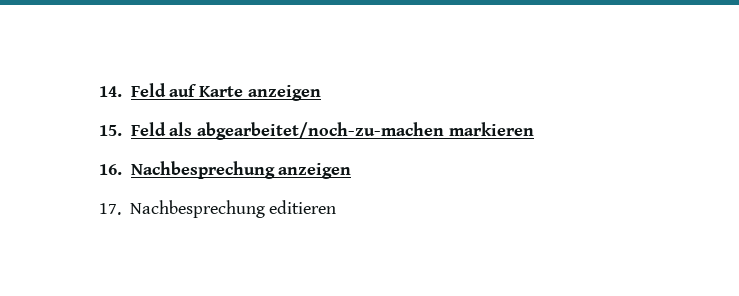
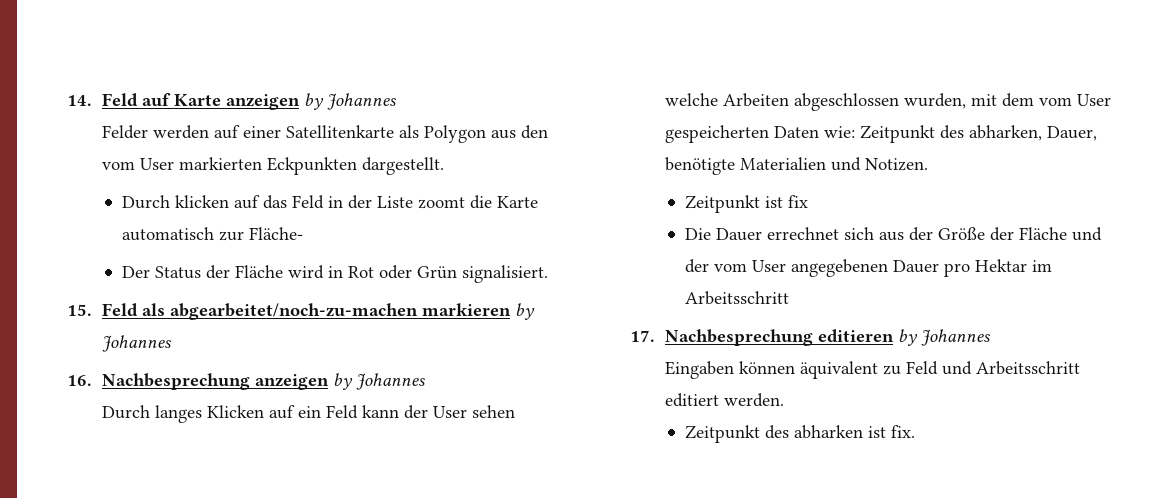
(321, 93) none -> [303,93,396,110] [101,125,548,143] [101,157,444,175] [121,195,538,209] [121,227,303,241] [121,265,548,283] by Johannes // Felder werden auf einer Satellitenkarte als Polygon aus den vom User markierten Eckpunkten dargestellt. // Durch klicken auf das Feld in der Liste zoomt die Karte automatisch zur Fläche- // Der Status der Fläche wird in Rot oder Grün signalisiert.
(534, 129) none -> [514,303,535,320] [101,335,171,352] by Johannes
[98,200,337,218] // 17. Nachbesprechung editieren -> [332,373,425,390] [101,405,515,423] [664,93,1111,111] [664,125,1097,143] [664,157,928,175] [684,195,808,213] [684,227,1102,241] [684,259,1052,277] [684,291,789,305] [630,329,990,346] [664,361,1080,379] [664,393,784,407] [684,425,915,443] by Johannes // Durch langes Klicken auf ein Feld kann der User sehen welche Arbeiten abgeschlossen wurden, mit dem vom User gespeicherten Daten wie: Zeitpunkt des abharken, Dauer, benötigte Materialien und Notizen. // Zeitpunkt ist fix // Die Dauer errechnet sich aus der Größe der Fläche und der vom User angegebenen Dauer pro Hektar im Arbeitsschritt // 17. Nachbesprechung editieren by Johannes // Eingaben können äquivalent zu Feld und Arbeitsschritt editiert werden. // Zeitpunkt des abharken ist fix.

